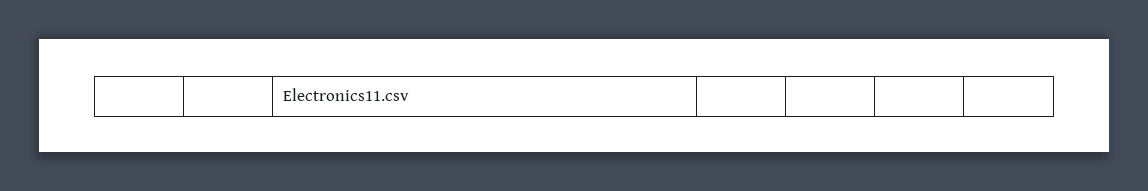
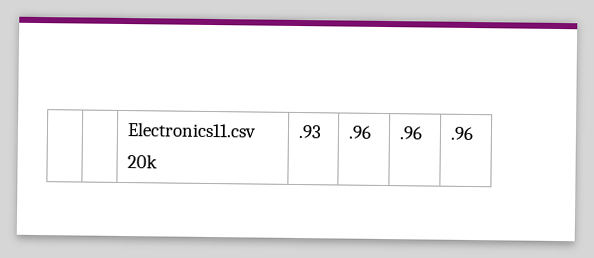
(410, 94) | | | | -> [126,154,158,169] [297,125,322,139] [347,125,372,139] [398,126,423,140] [449,126,474,141] // 20k | .93 | .96 | .96 | .96

